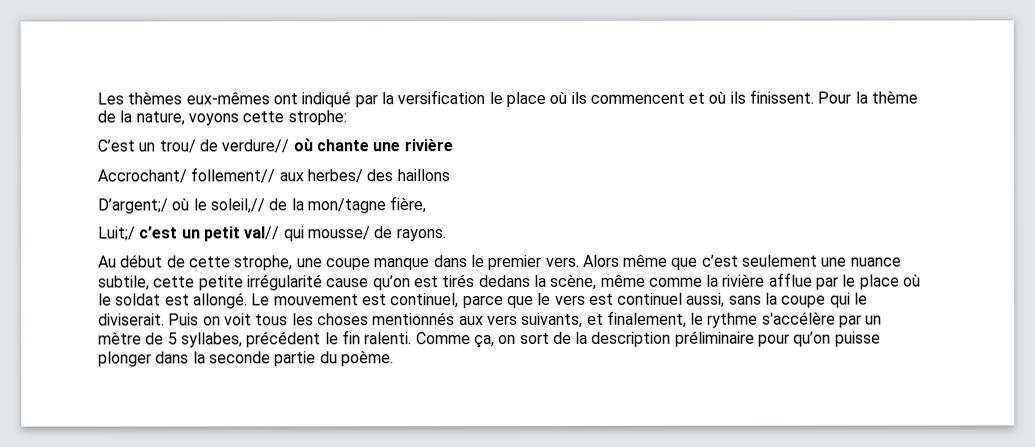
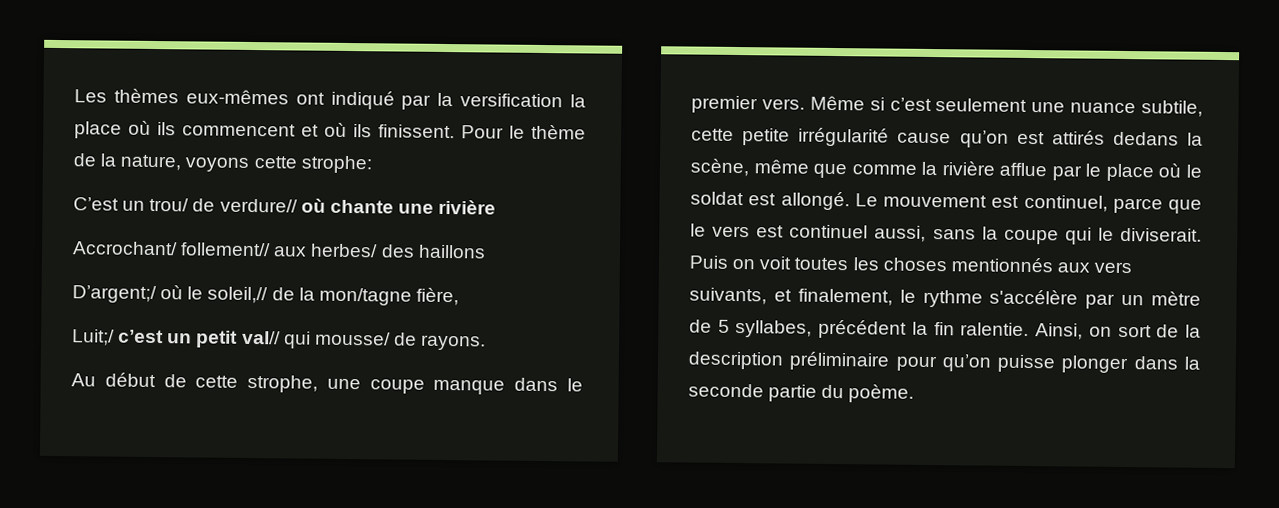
[488,92,503,105] le -> [570,94,586,108] la
[854,91,868,104] la -> [509,125,525,139] le
[582,254,699,270] Alors même que -> [809,95,885,111] Même si
[442,274,476,288] tirés -> [1051,130,1105,145] attirés
(646, 280) none -> [813,163,848,179] que
[255,314,289,326] tous -> [794,257,849,271] toutes
[324,330,495,349] le fin ralenti. Comme ça, -> [911,321,1084,340] la fin ralentie. Ainsi,

